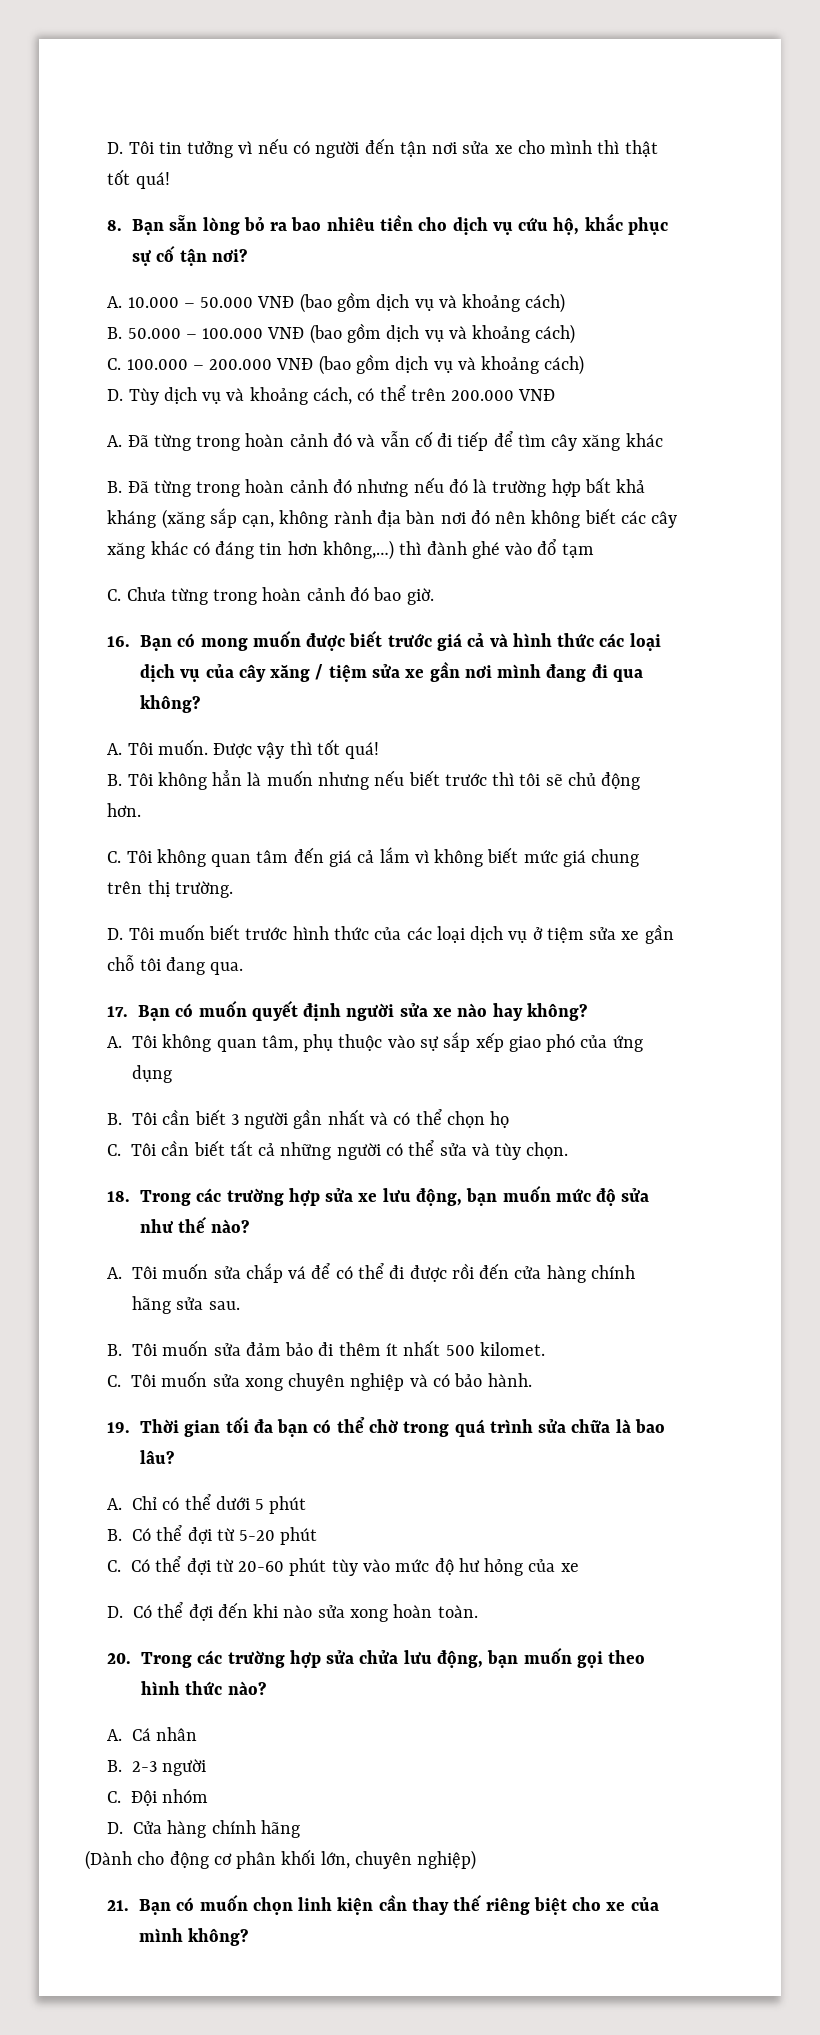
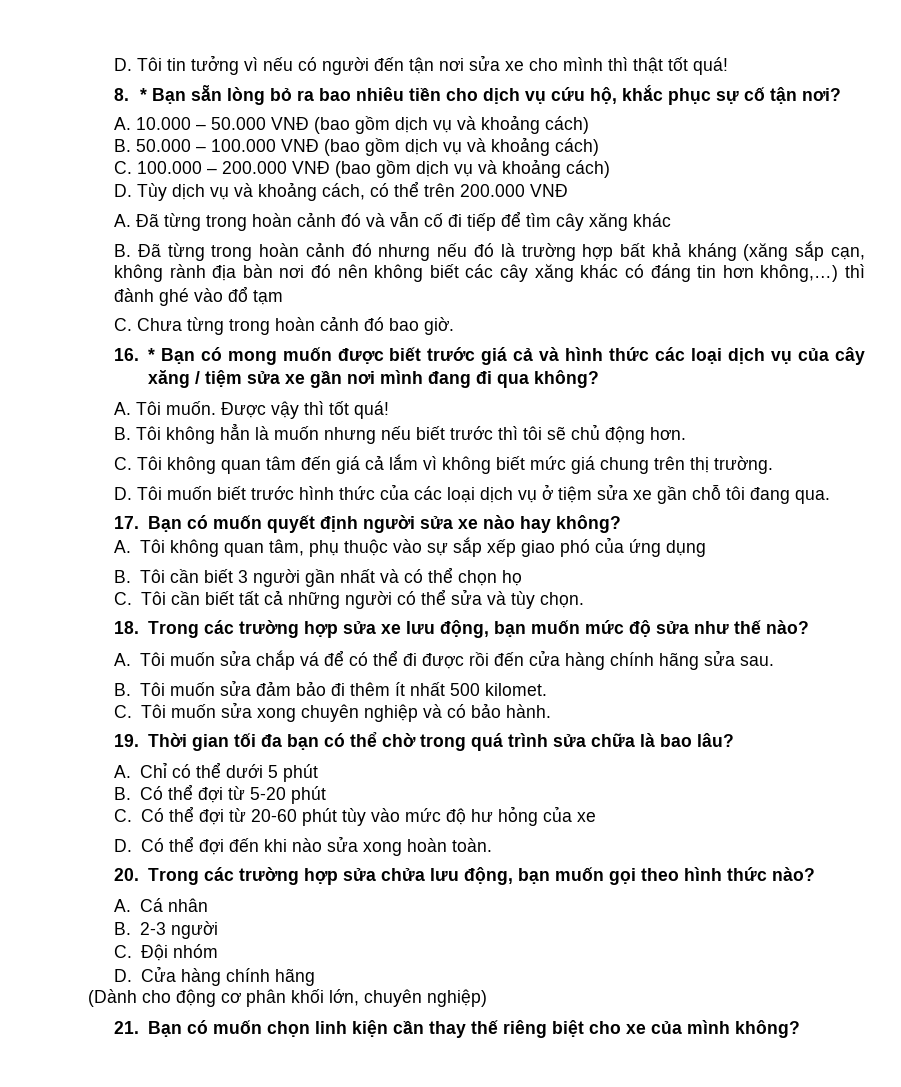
(123, 225) none -> [139,88,147,101] *
(131, 641) none -> [147,348,155,361] *

